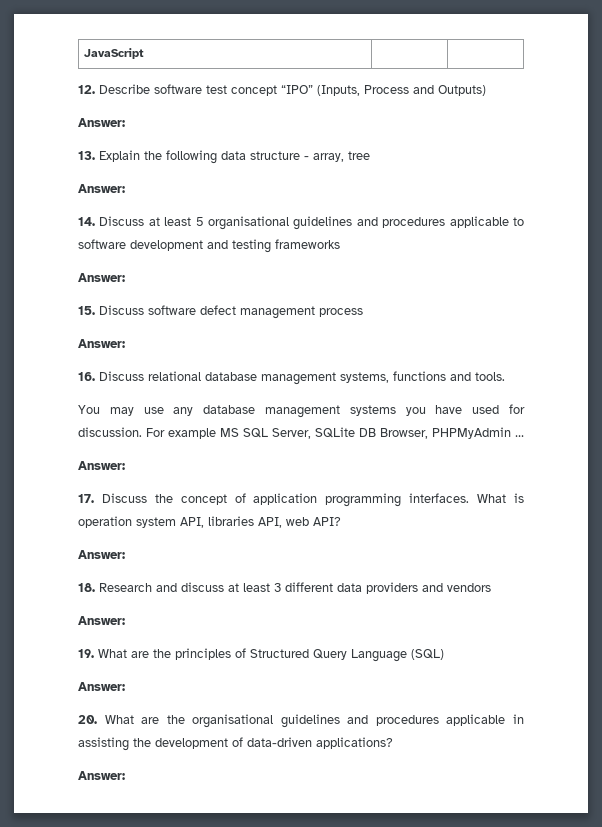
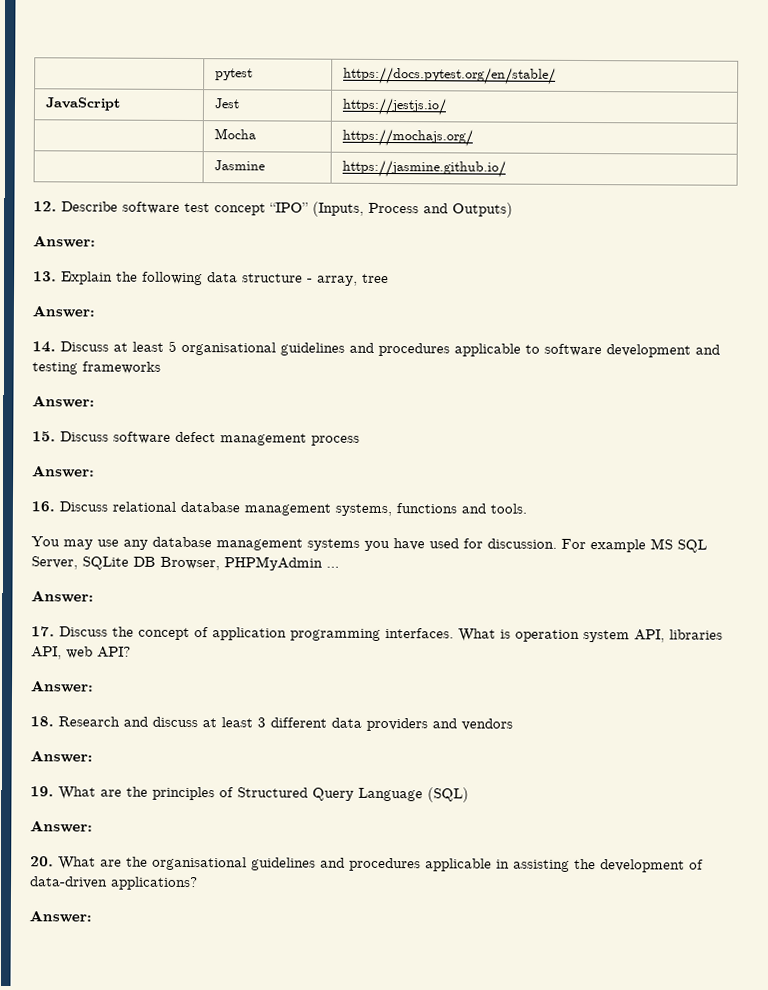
(84, 53) none -> [214,68,253,81] [342,66,556,85] | pytest | https://docs.pytest.org/en/stable/ //
(145, 53) | -> [213,98,240,109] [341,97,447,116] [213,128,256,140] [341,128,473,147] [213,160,265,171] [341,159,506,178] Jest | https://jestjs.io/ // | Mocha | https://mochajs.org/ // | Jasmine | https://jasmine.github.io/

